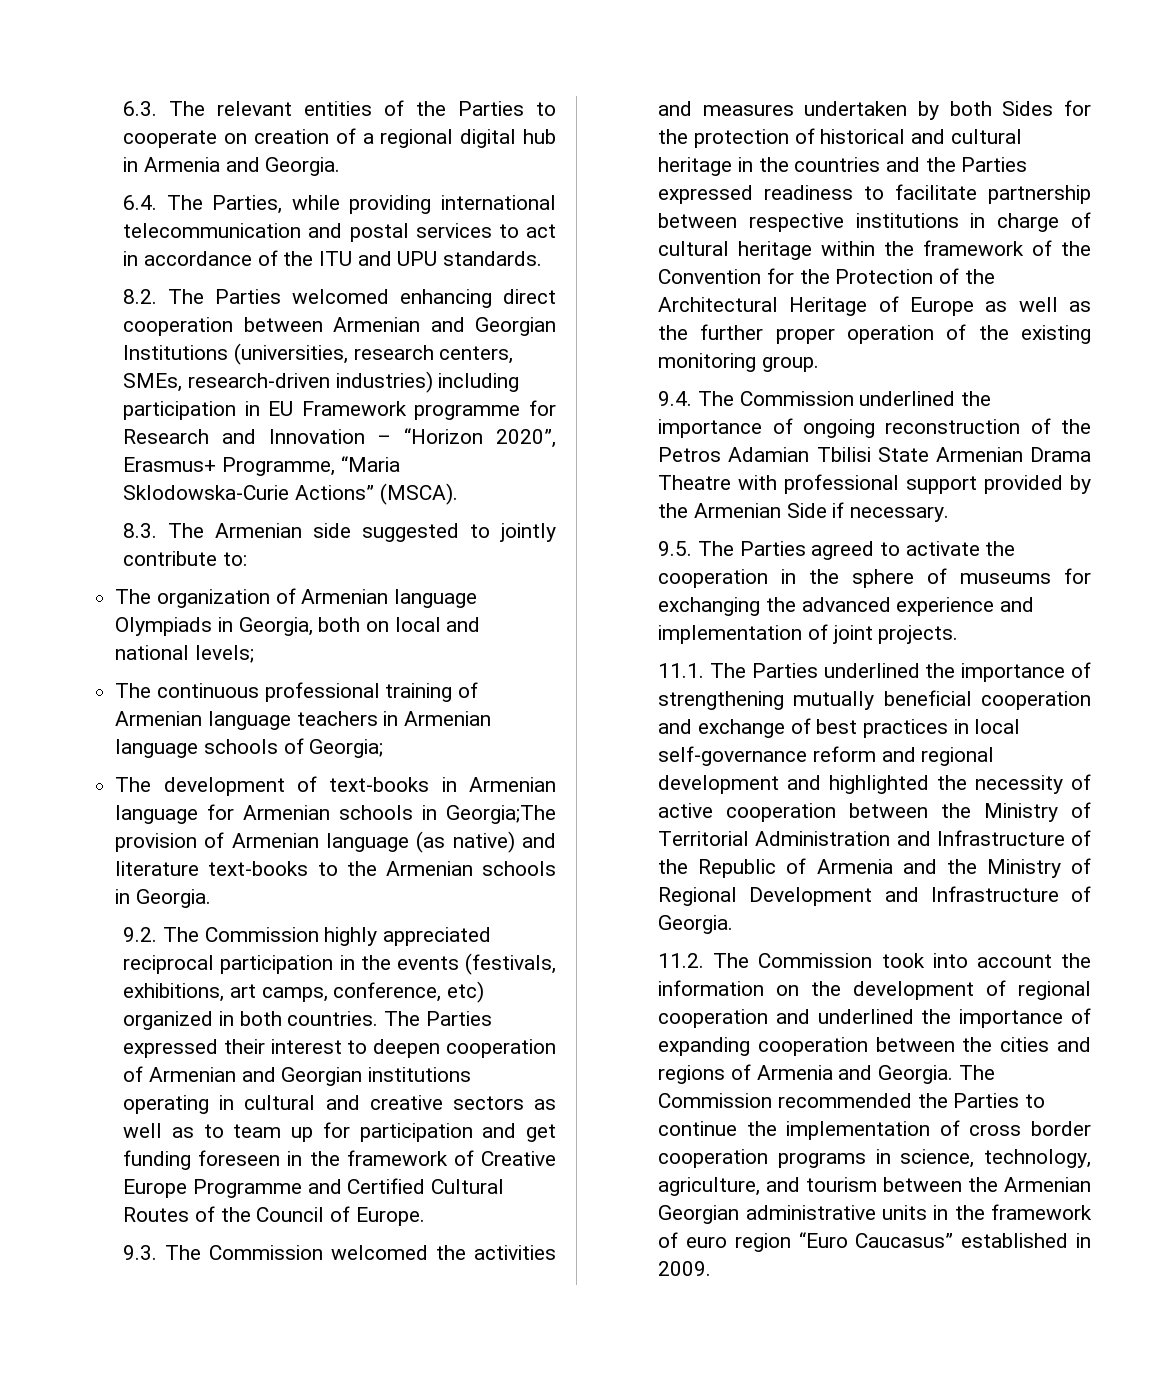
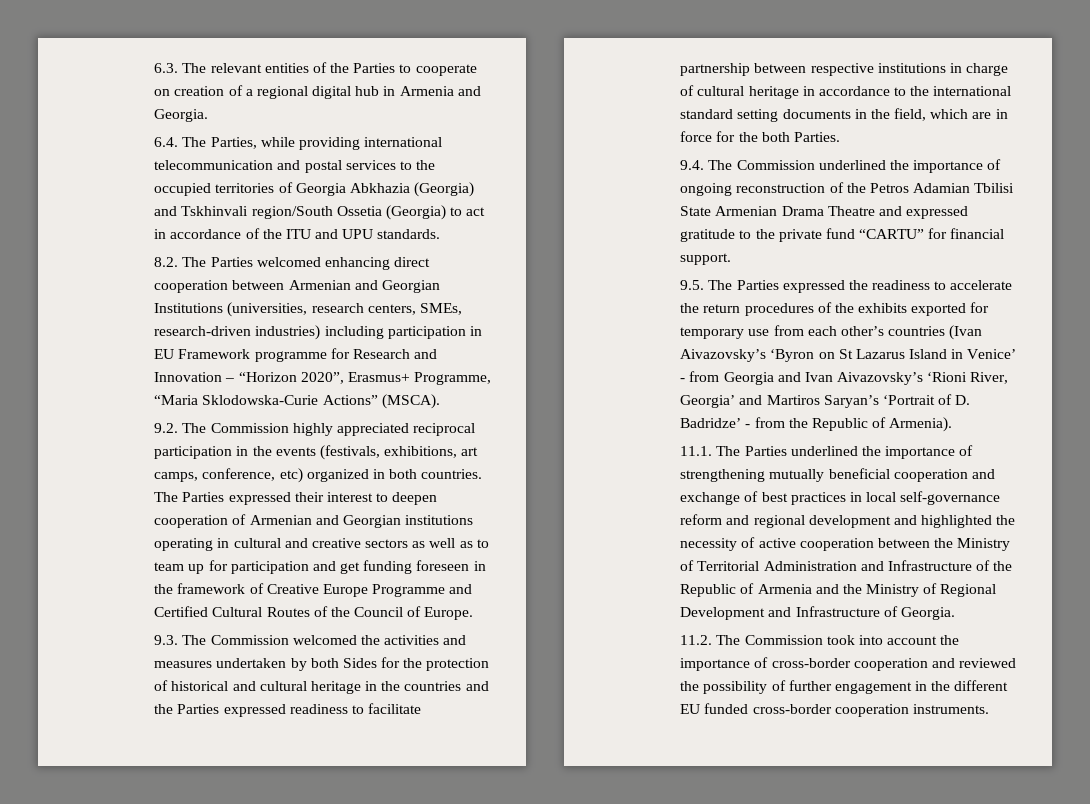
(519, 231) none -> [416,160,436,170] [154,182,475,197] [154,205,463,220] the occupied territories of Georgia Abkhazia (Georgia) and Tskhinvali region/South Ossetia (Georgia) to
[123,523,556,542] [123,551,247,566] [115,588,477,608] [115,617,481,636] [115,645,254,663] [115,682,478,702] [115,711,491,730] [115,738,384,758] [115,776,556,796] [115,804,556,824] [115,831,556,853] [115,861,556,876] [115,889,211,908] // 8.3. The Armenian side suggested to jointly contribute to: // The organization of Armenian language Olympiads in Georgia, both on local and national levels; // The continuous professional training of Armenian language teachers in Armenian language schools of Georgia; // The development of text-books in Armenian language for Armenian schools in Georgia;The provision of Armenian language (as native) and literature text-books to the Armenian schools in Georgia. -> (440, 401) none
[821,240,1091,256] [658,268,995,284] [658,296,1091,316] [658,324,1091,344] [658,353,819,372] within the framework of the Convention for the Protection of the Architectural Heritage of Europe as well as the further proper operation of the existing monitoring group. -> [802,86,1012,96] [680,108,1008,122] [680,131,840,142] in accordance to the international standard setting documents in the field, which are in force for the both Parties.
[738,474,1091,494] [658,502,949,522] [658,541,1016,560] [658,568,1091,588] [658,597,1034,616] [658,624,959,644] with professional support provided by the Armenian Side if necessary. // 9.5. The Parties agreed to activate the cooperation in the sphere of museums for exchanging the advanced experience and implementation of joint projects. -> [878,206,969,219] [680,228,1005,242] [680,253,732,265] [680,280,1013,293] [680,302,990,316] [680,325,983,340] [680,349,1017,362] [680,371,1009,385] [680,394,971,408] [680,417,953,432] and expressed gratitude to the private fund “CARTU” for financial support. // 9.5. The Parties expressed the readiness to accelerate the return procedures of the exhibits exported for temporary use from each other’s countries (Ivan Aivazovsky’s ‘Byron on St Lazarus Island in Venice’ - from Georgia and Ivan Aivazovsky’s ‘Rioni River, Georgia’ and Martiros Saryan’s ‘Portrait of D. Badridze’ - from the Republic of Armenia).
[658,980,1091,1000] [658,1008,1091,1028] [658,1037,1091,1056] [658,1064,995,1084] [658,1093,1045,1108] [658,1120,1091,1140] [658,1149,1091,1168] [658,1177,1091,1196] [658,1204,1092,1224] [658,1232,1091,1252] [658,1261,712,1276] information on the development of regional cooperation and underlined the importance of expanding cooperation between the cities and regions of Armenia and Georgia. The Commission recommended the Parties to continue the implementation of cross border cooperation programs in science, technology, agriculture, and tourism between the Armenian Georgian administrative units in the framework of euro region “Euro Caucasus” established in 2009. -> [680,657,1017,671] [680,680,1009,694] [680,703,989,717] importance of cross-border cooperation and reviewed the possibility of further engagement in the different EU funded cross-border cooperation instruments.

